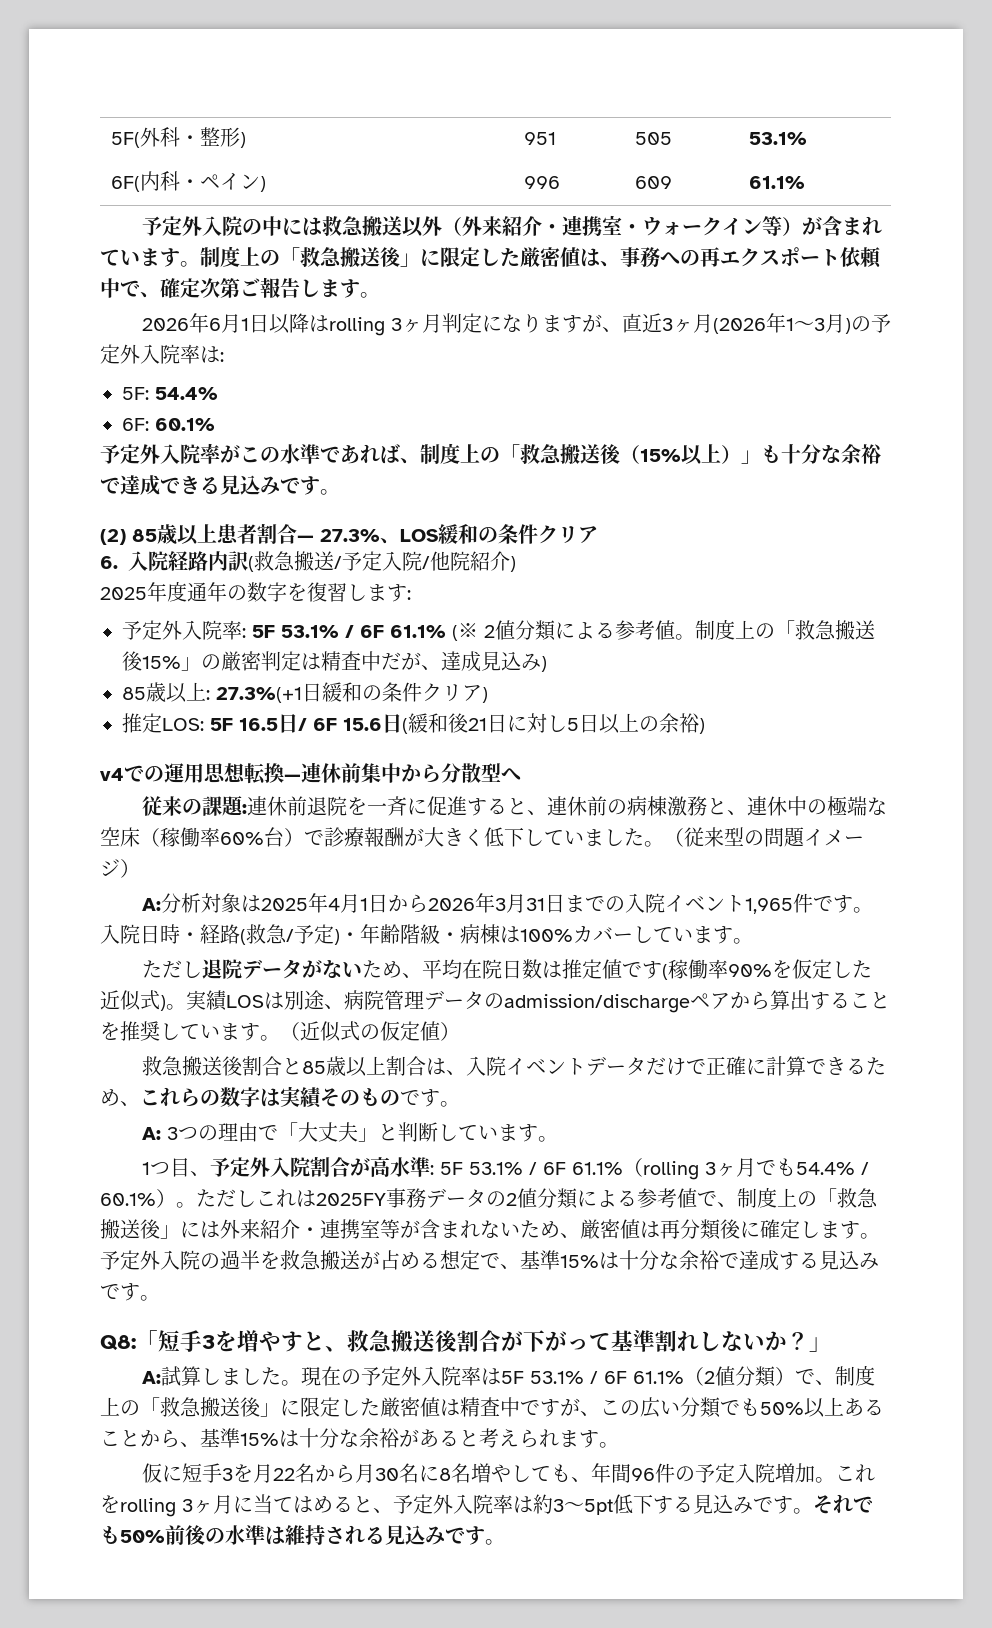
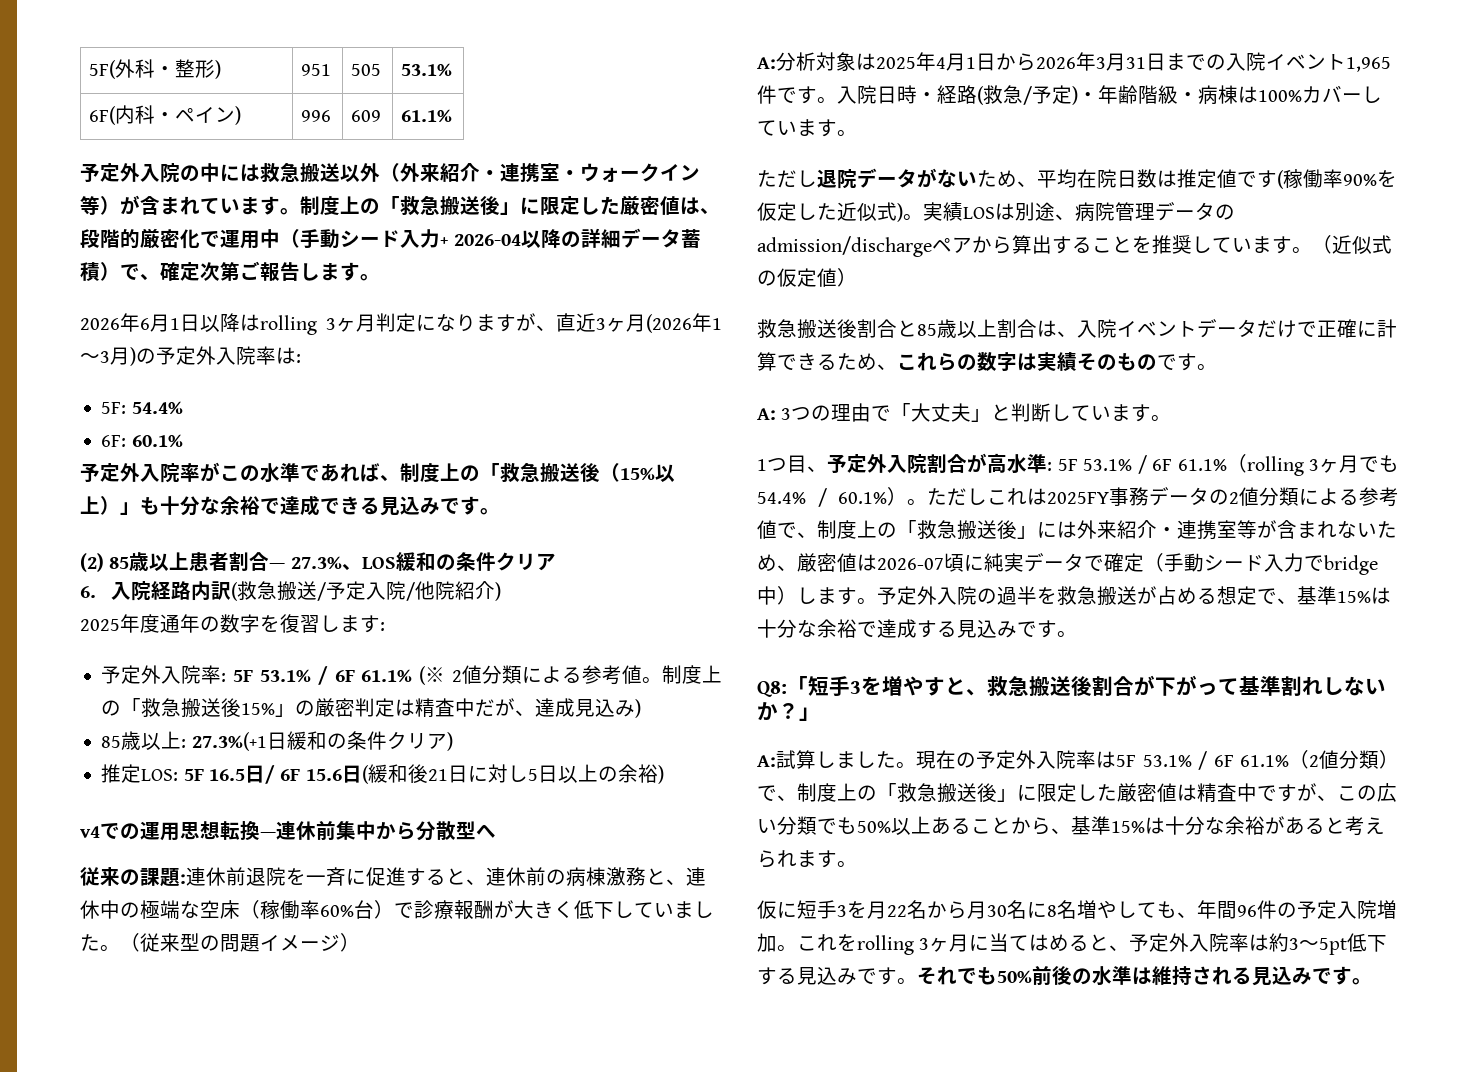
[620,247,881,268] [100,278,120,298] 事務への再エクスポート依頼中 -> [80,228,702,249] [80,262,120,281] 段階的厳密化で運用中（手動シード入力+ 2026-04以降の詳細データ蓄積）
[660,1219,800,1240] 再分類後に確定 -> [877,553,1378,575] [757,586,797,605] 2026-07頃に純実データで確定（手動シード入力でbridge中）

